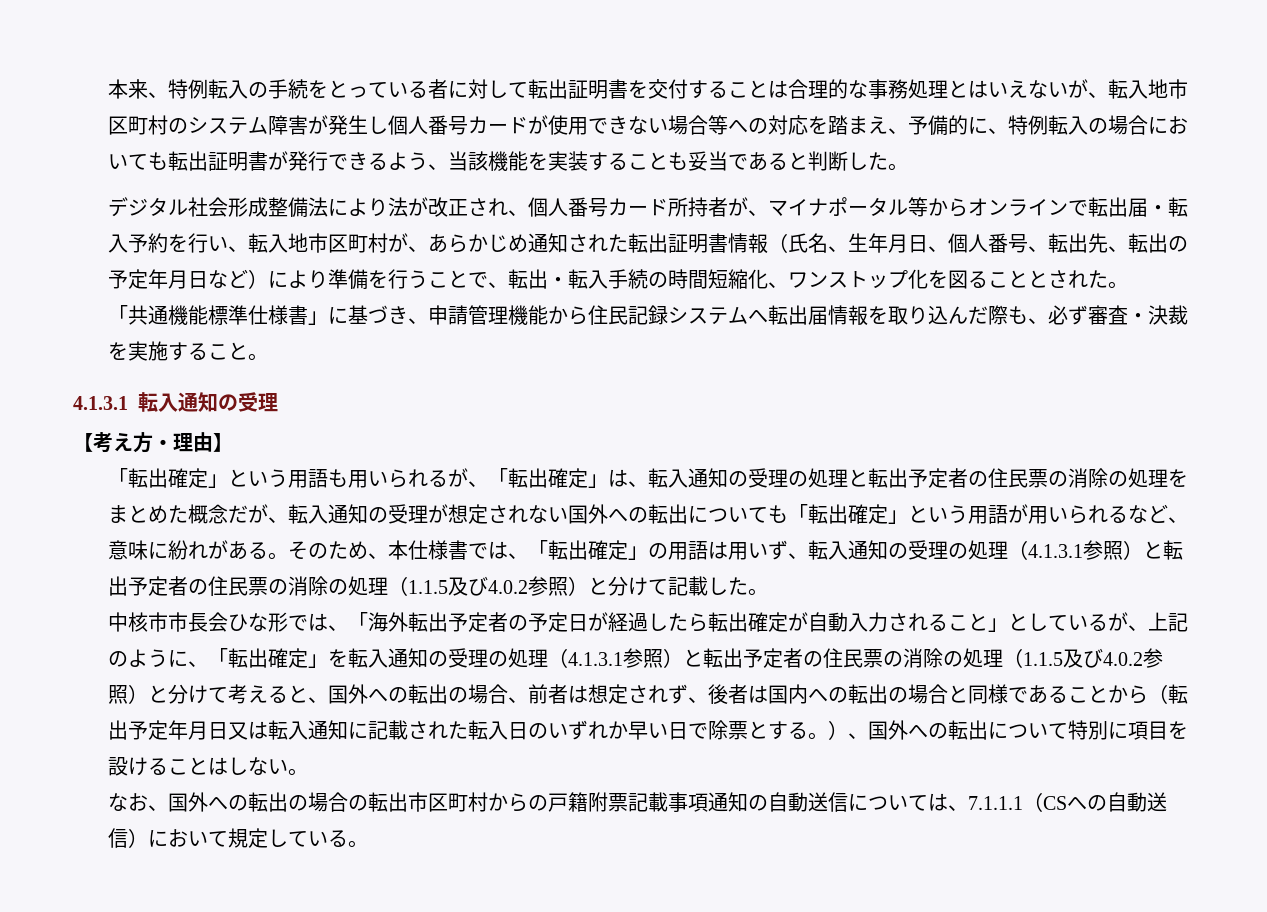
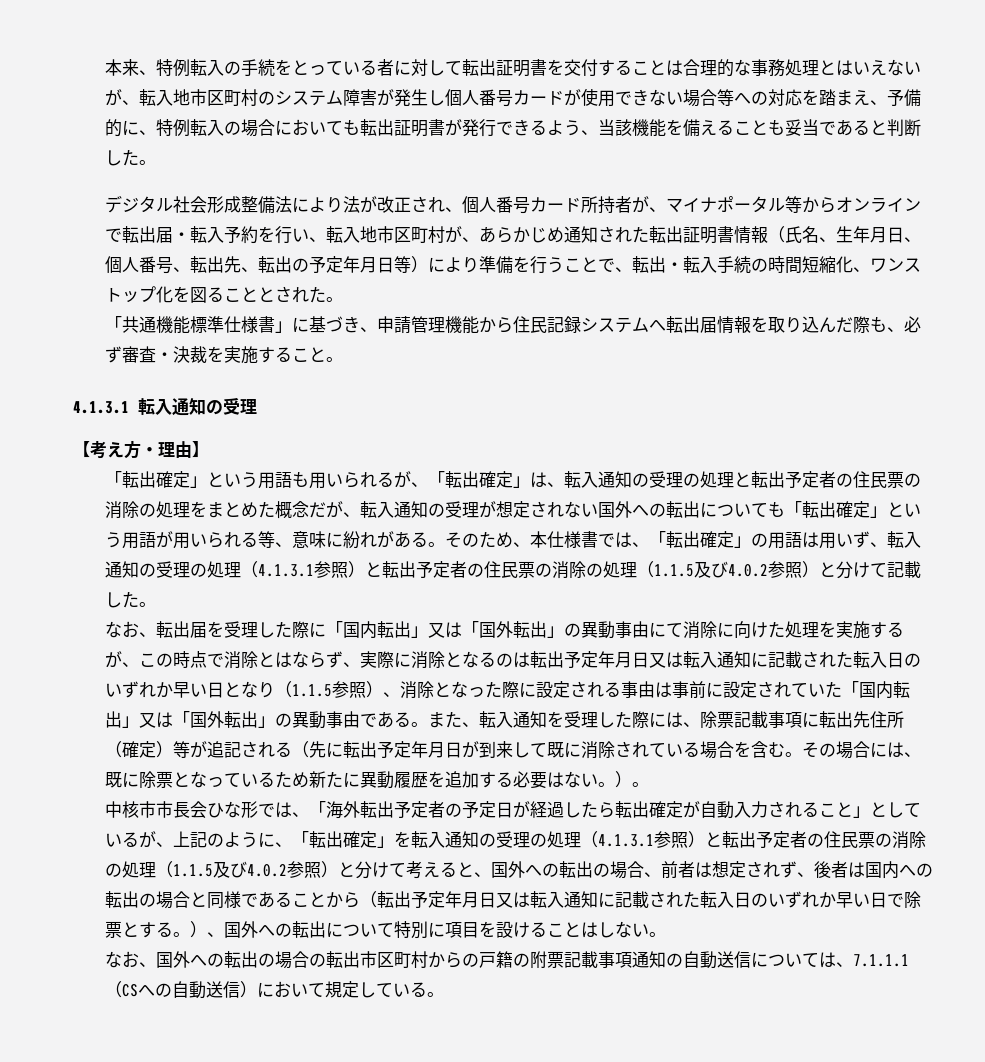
[547,151,608,171] 実装す -> [682,119,717,137] 備え
[207,269,248,288] など -> [393,256,411,273] 等
[1127,504,1168,523] など -> [257,531,275,548] 等
(768, 592) none -> [104,621,904,639] [104,651,921,669] [104,681,910,699] [104,711,904,729] [104,741,921,759] [104,771,649,789] // なお、転出届を受理した際に「国内転出」又は「国外転出」の異動事由にて消除に向けた処理を実施するが、この時点で消除とはならず、実際に消除となるのは転出予定年月日又は転入通知に記載された転入日のいずれか早い日となり（1.1.5参照）、消除となった際に設定される事由は事前に設定されていた「国内転出」又は「国外転出」の異動事由である。また、転入通知を受理した際には、除票記載事項に転出先住所（確定）等が追記される（先に転出予定年月日が到来して既に消除されている場合を含む。その場合には、既に除票となっているため新たに異動履歴を追加する必要はない。）。
(588, 802) none -> [512,953,530,967] の

